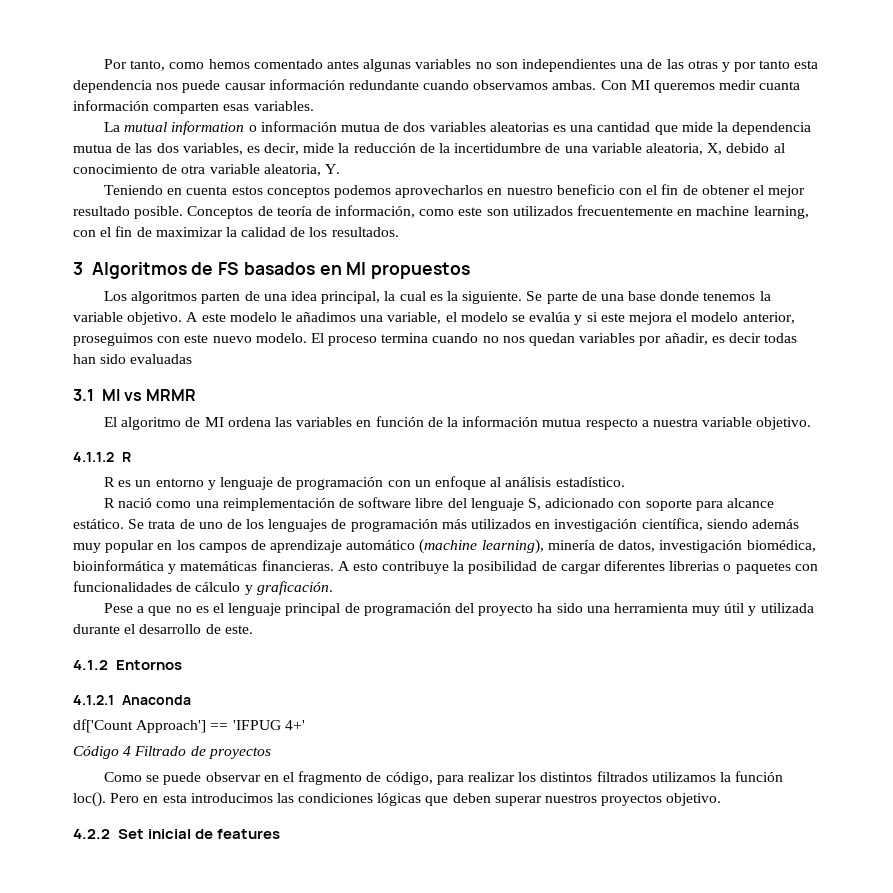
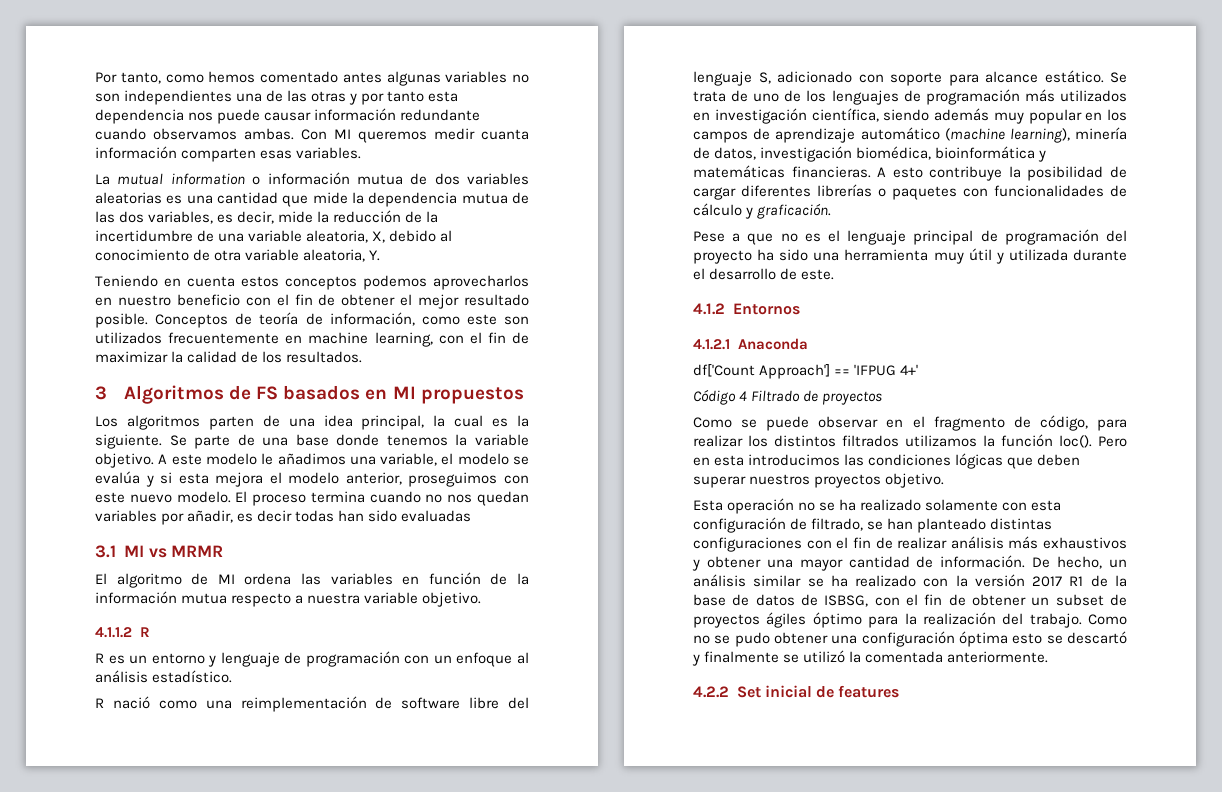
[600,313,625,322] este -> [178,473,209,484] esta
[669,561,720,571] librerias -> [817,184,872,197] librerías
(722, 799) none -> [693,498,1062,514] [693,517,1053,533] [693,536,1127,552] [692,555,1127,571] [693,574,1127,587] [693,594,1127,607] [693,612,1127,628] [693,631,1127,647] [692,650,1049,666] // Esta operación no se ha realizado solamente con esta configuración de filtrado, se han planteado distintas configuraciones con el fin de realizar análisis más exhaustivos y obtener una mayor cantidad de información. De hecho, un análisis similar se ha realizado con la versión 2017 R1 de la base de datos de ISBSG, con el fin de obtener un subset de proyectos ágiles óptimo para la realización del trabajo. Como no se pudo obtener una configuración óptima esto se descartó y finalmente se utilizó la comentada anteriormente.

